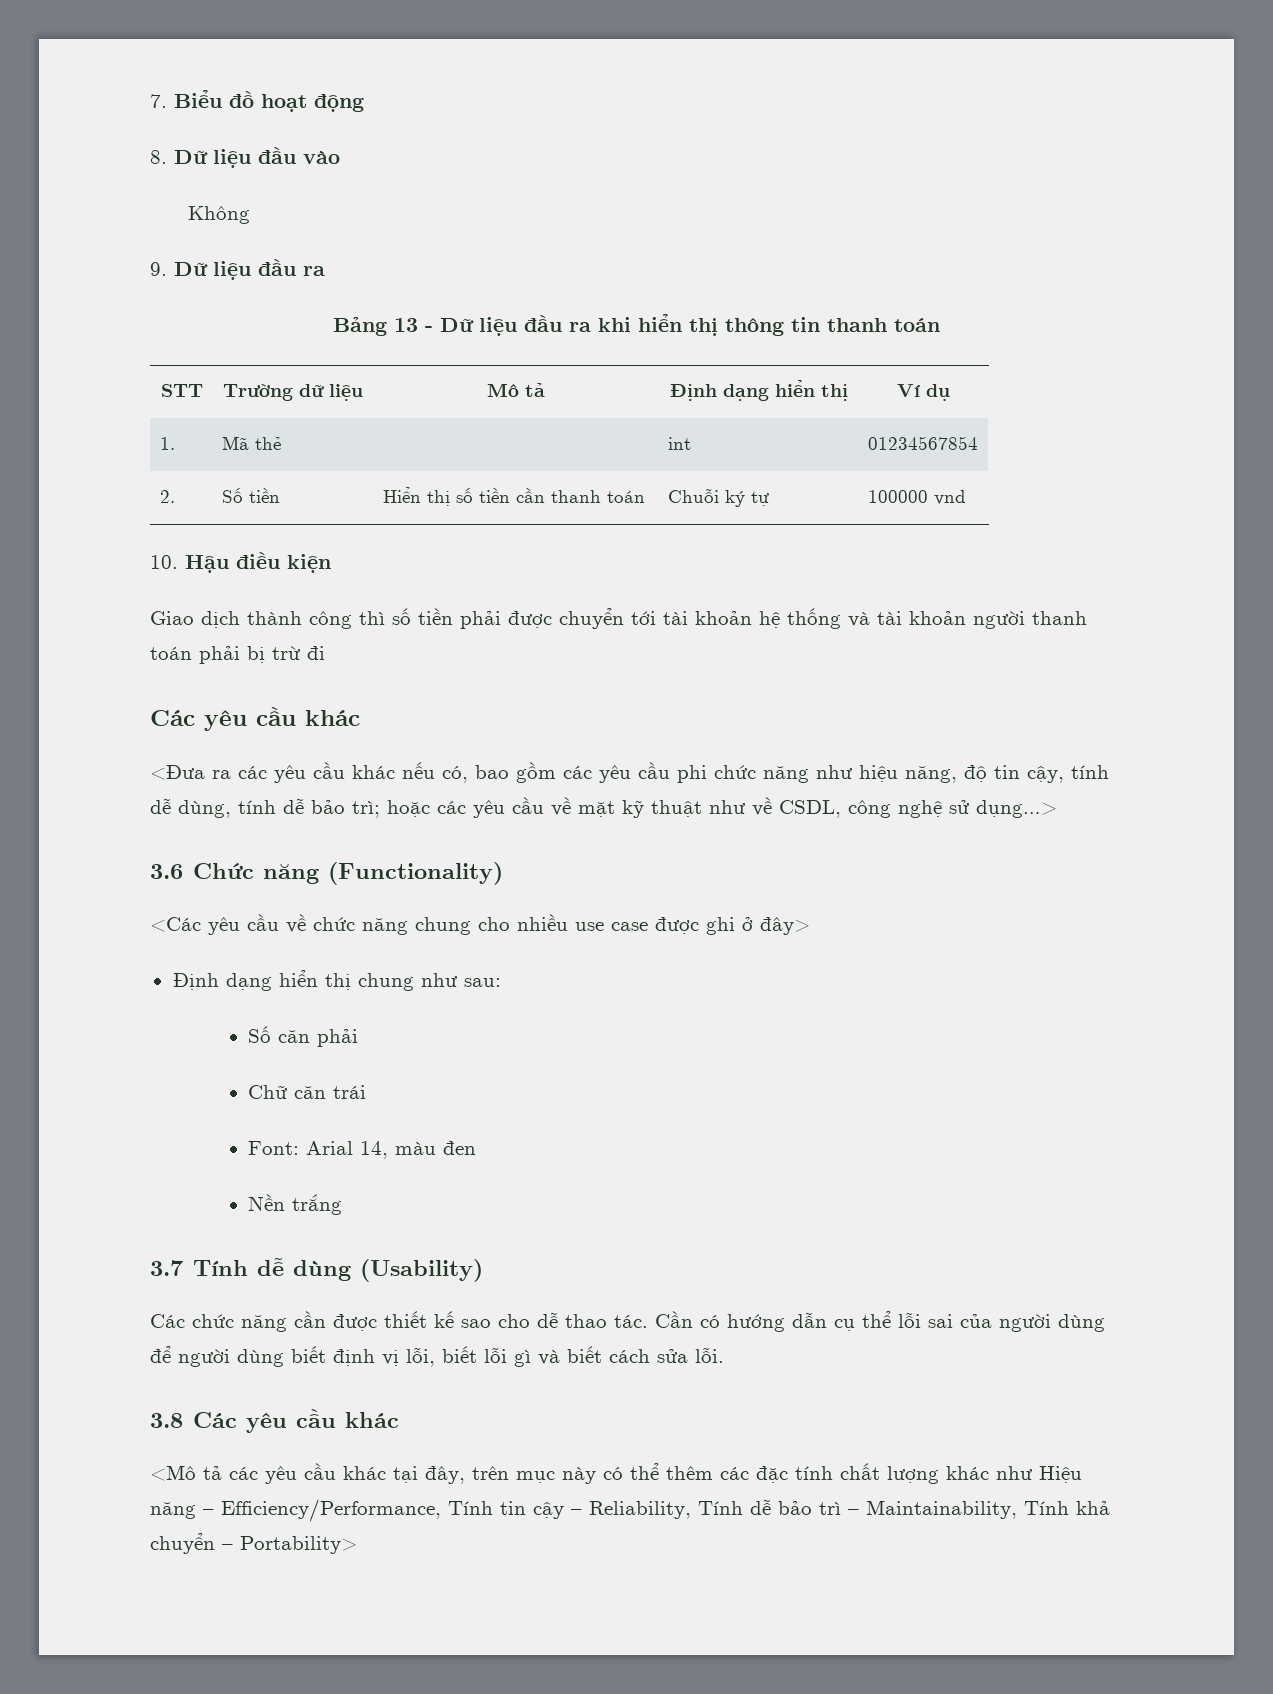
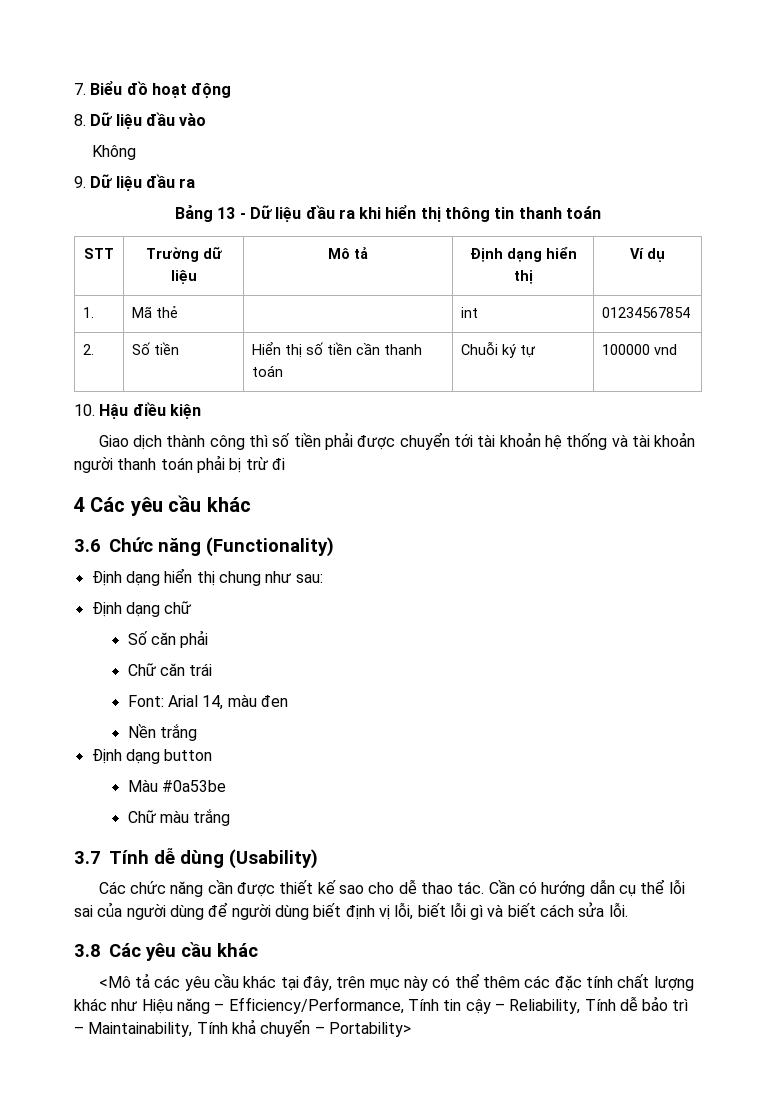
[150,707,360,731] [150,762,1109,783] [150,797,1057,818] [150,862,504,885] [150,914,810,935] Các yêu cầu khác // <Đưa ra các yêu cầu khác nếu có, bao gồm các yêu cầu phi chức năng như hiệu năng, độ tin cậy, tính dễ dùng, tính dễ bảo trì; hoặc các yêu cầu về mặt kỹ thuật như về CSDL, công nghệ sử dụng…> // 3.6 Chức năng (Functionality) // <Các yêu cầu về chức năng chung cho nhiều use case được ghi ở đây> -> [74,495,251,516] [74,537,334,557] 4 Các yêu cầu khác // 3.6 Chức năng (Functionality)
(501, 982) none -> [91,601,193,617] // Định dạng chữ
(343, 1204) none -> [91,749,213,764] [127,779,227,792] [127,809,231,826] // Định dạng button // Màu #0a53be // Chữ màu trắng

